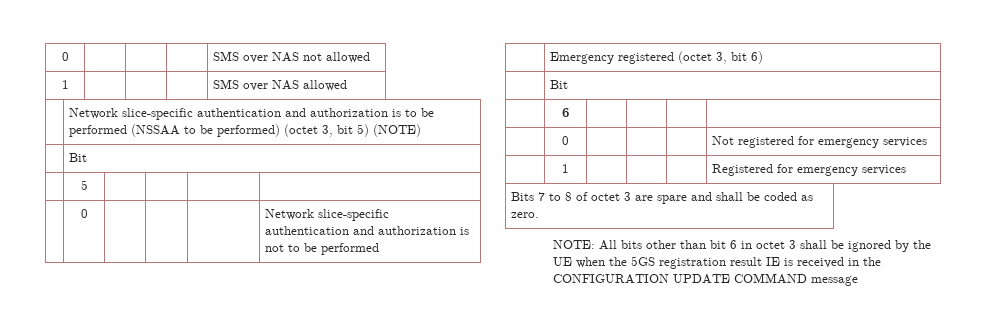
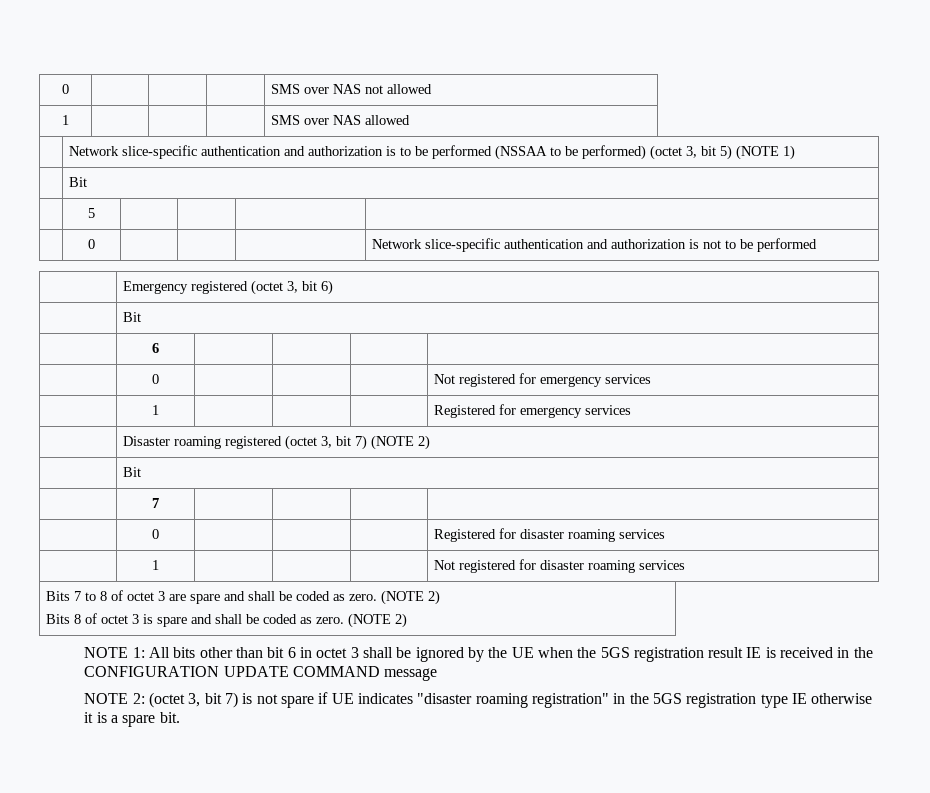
[373,124,422,137] (NOTE) -> [736,145,796,160] (NOTE 1)
(907, 170) none -> [123,435,431,450] [123,467,142,477] [152,498,159,508] [152,529,159,539] [434,528,666,542] [152,560,159,570] [434,559,686,573] // | Disaster roaming registered (octet 3, bit 7) (NOTE 2) // | Bit // | 7 | | | | // | 0 | | | | Registered for disaster roaming services // | 1 | | | | Not registered for disaster roaming services
[552,240,595,249] // NOTE: -> [381,590,441,605] [46,613,408,628] [84,647,145,658] (NOTE 2) // Bits 8 of octet 3 is spare and shall be coded as zero. (NOTE 2) // NOTE 1:
(858, 281) none -> [84,692,873,708] [84,712,180,727] // NOTE 2: (octet 3, bit 7) is not spare if UE indicates "disaster roaming registration" in the 5GS registration type IE otherwise it is a spare bit.

